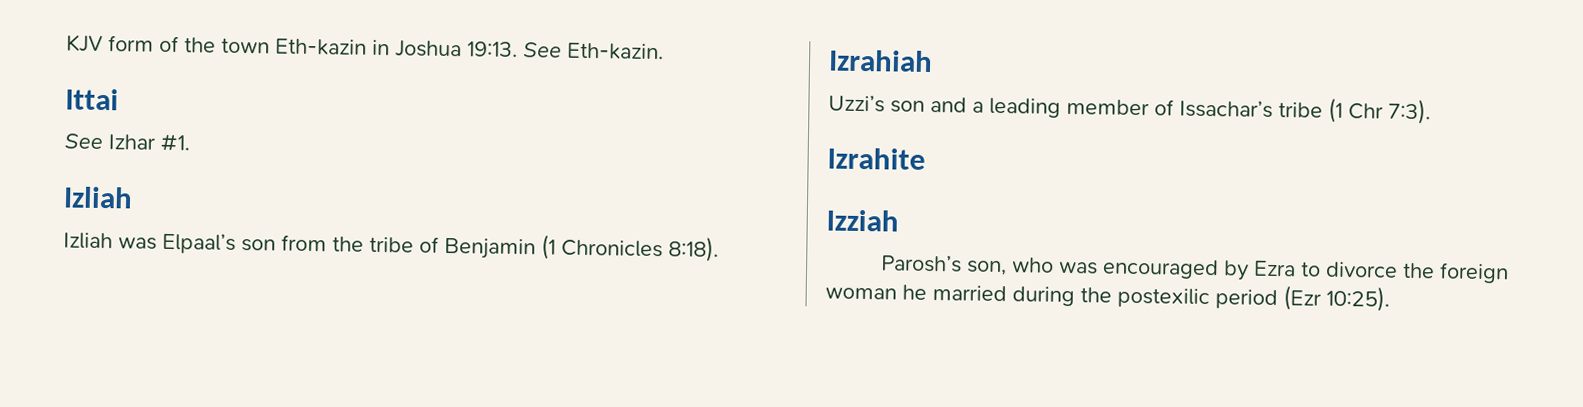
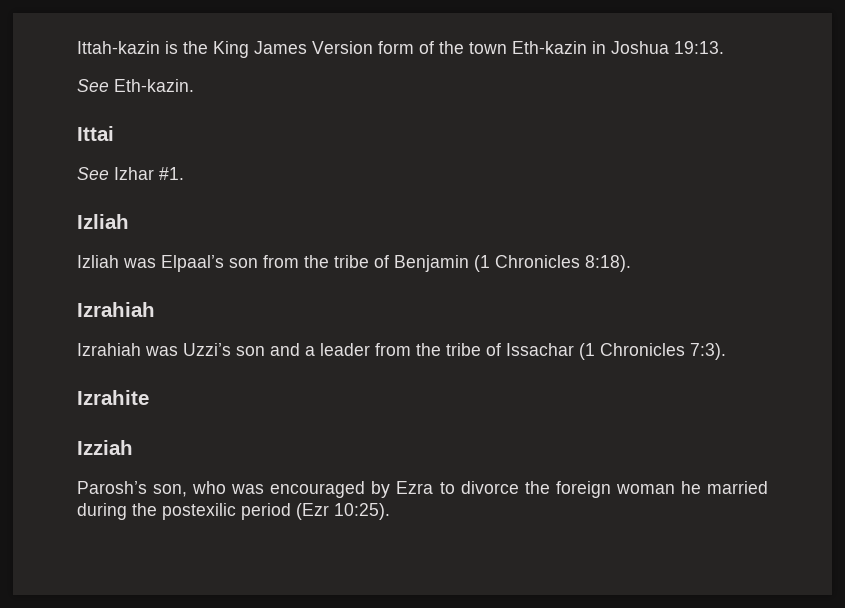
[66,34,103,52] KJV -> [77,41,373,58] Ittah-kazin is the King James Version
(518, 49) none -> (724, 47) //
(933, 61) none -> [77,343,178,356] Izrahiah was
[989,97,1384,123] leading member of Issachar’s tribe (1 Chr -> [320,343,685,360] leader from the tribe of Issachar (1 Chronicles

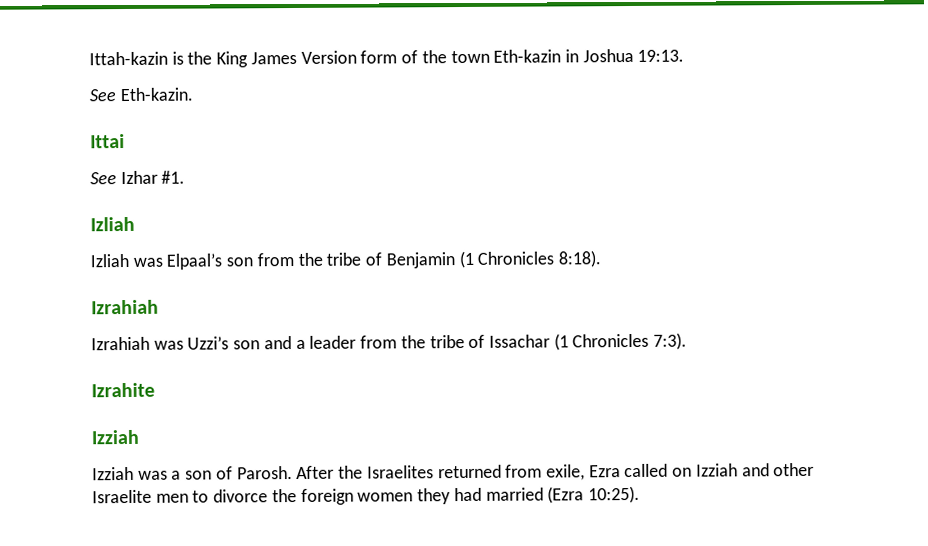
[77,481,769,498] [77,503,329,520] Parosh’s son, who was encouraged by Ezra to divorce the foreign woman he married during the postexilic period (Ezr -> [92,462,815,481] [92,486,585,505] Izziah was a son of Parosh. After the Israelites returned from exile, Ezra called on Izziah and other Israelite men to divorce the foreign women they had married (Ezra

